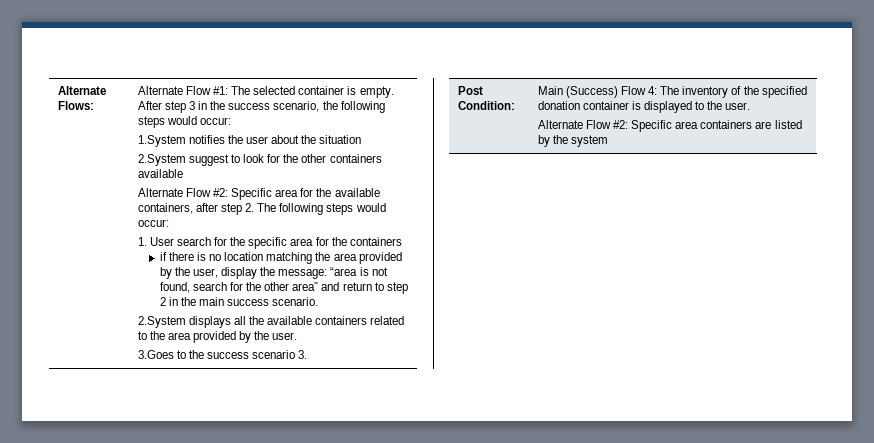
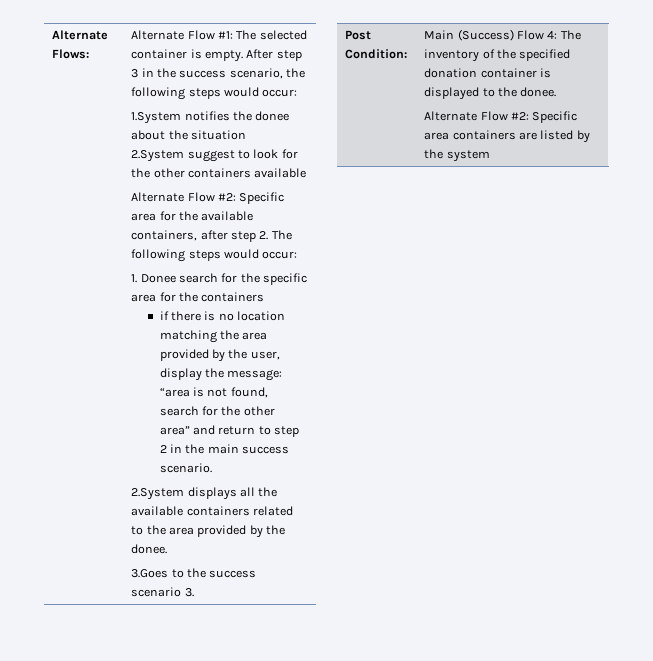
[246,136,269,144] user -> [255,111,290,121] donee
[149,237,174,246] User -> [140,274,176,283] Donee
[272,332,298,340] user. -> [131,544,168,554] donee.
[725,102,751,110] user. -> [520,87,557,97] donee.

